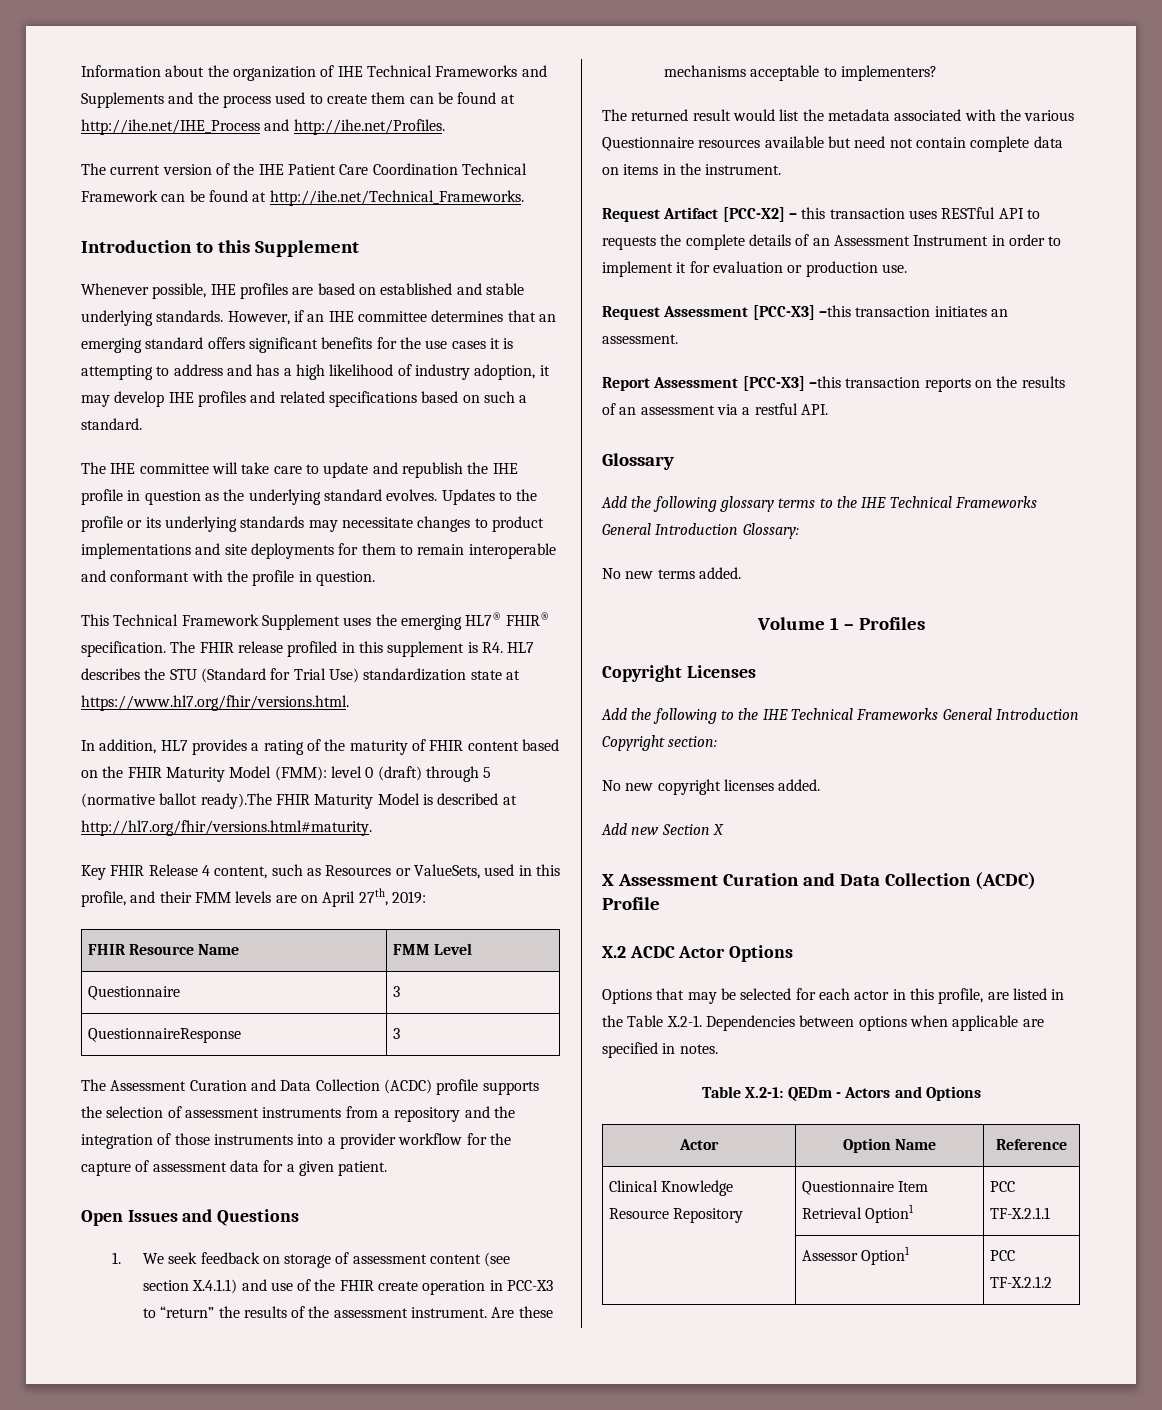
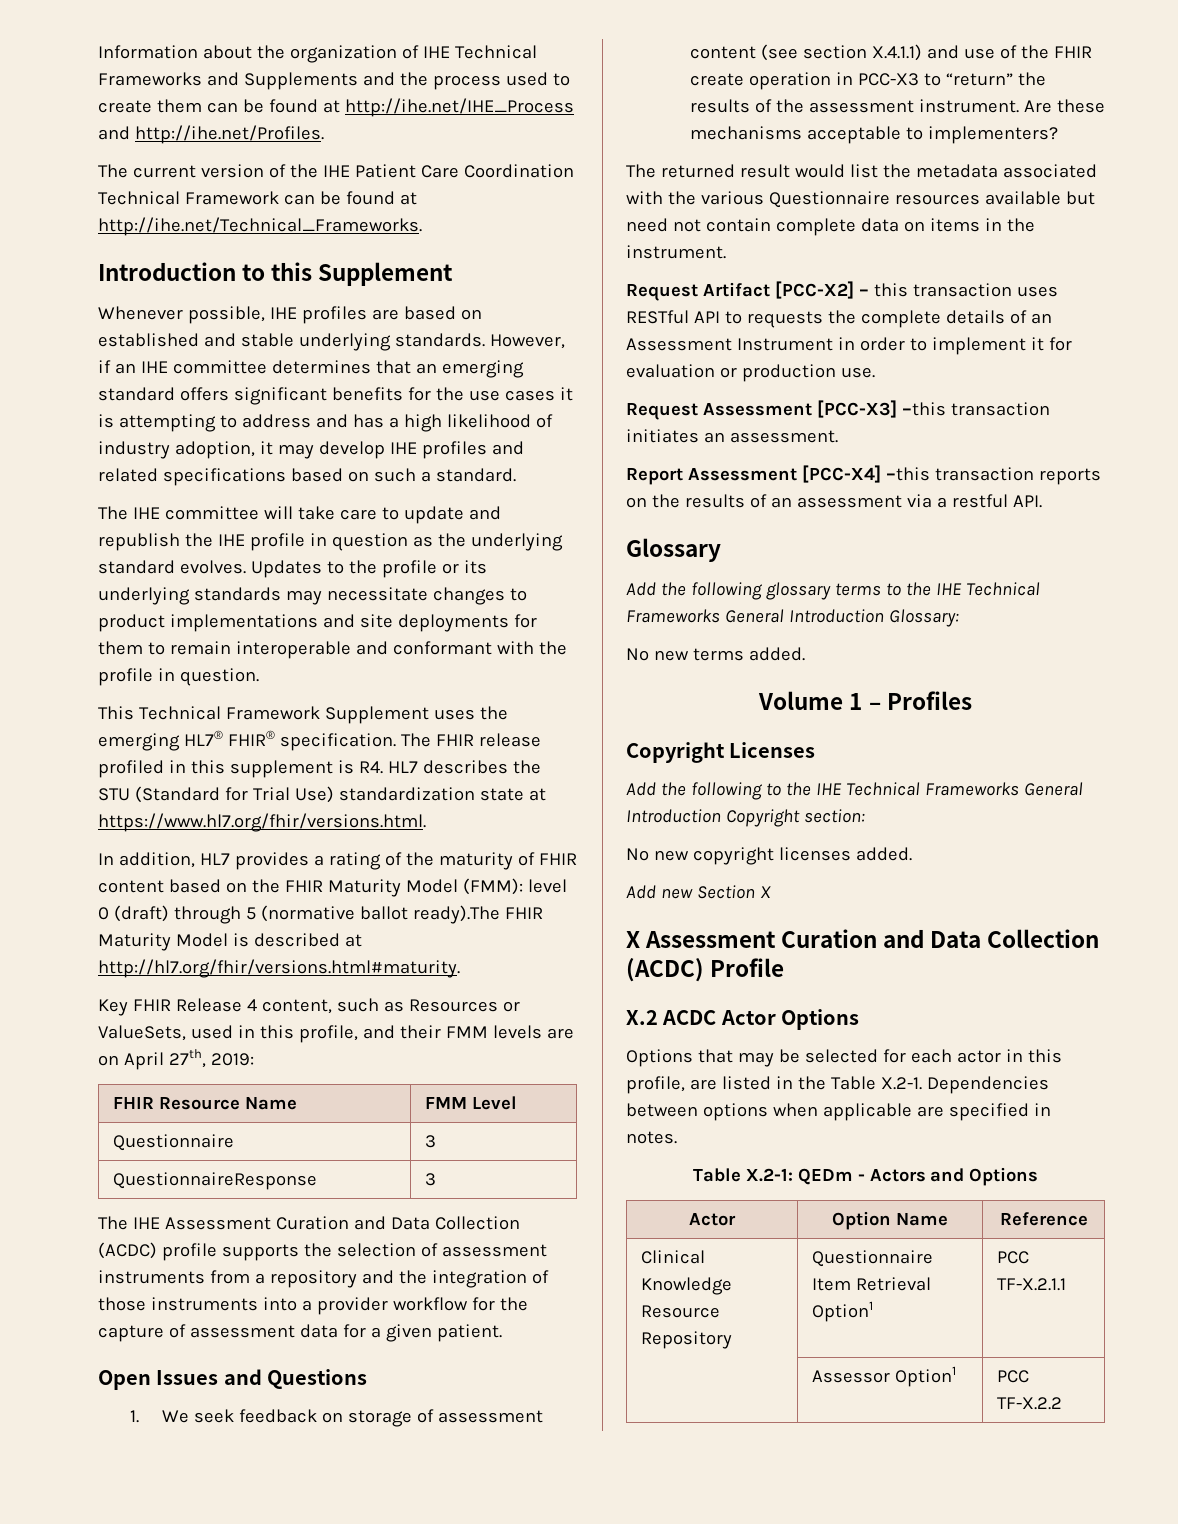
(106, 1085) none -> [132,1217,160,1229] IHE
[742,376,805,391] [PCC-X3] -> [801,465,881,483] [PCC-X4]
[989,1276,1052,1288] TF-X.2.1.2 -> [996,1397,1062,1410] TF-X.2.2

